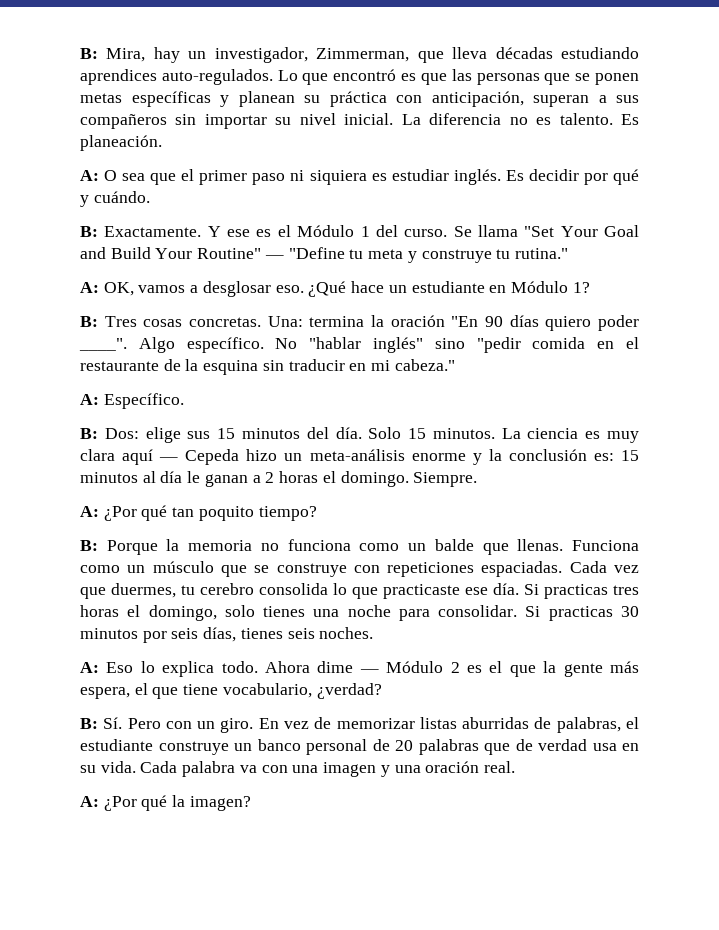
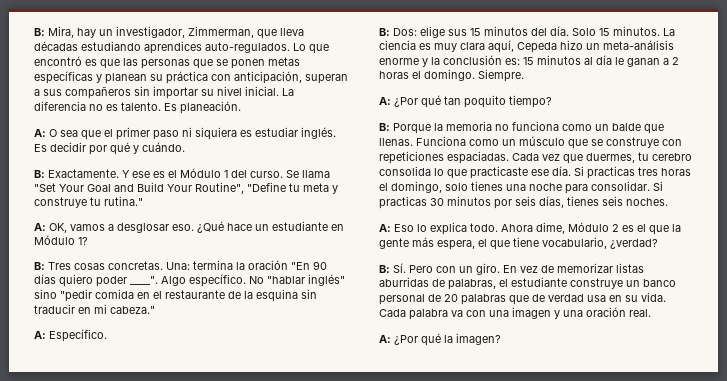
[197,248,284,259] Routine" — -> [195,182,244,194] Routine",
[122,449,179,465] aquí — -> [488,40,514,53] aquí,
[317,661,379,673] dime — -> [536,222,565,234] dime,

